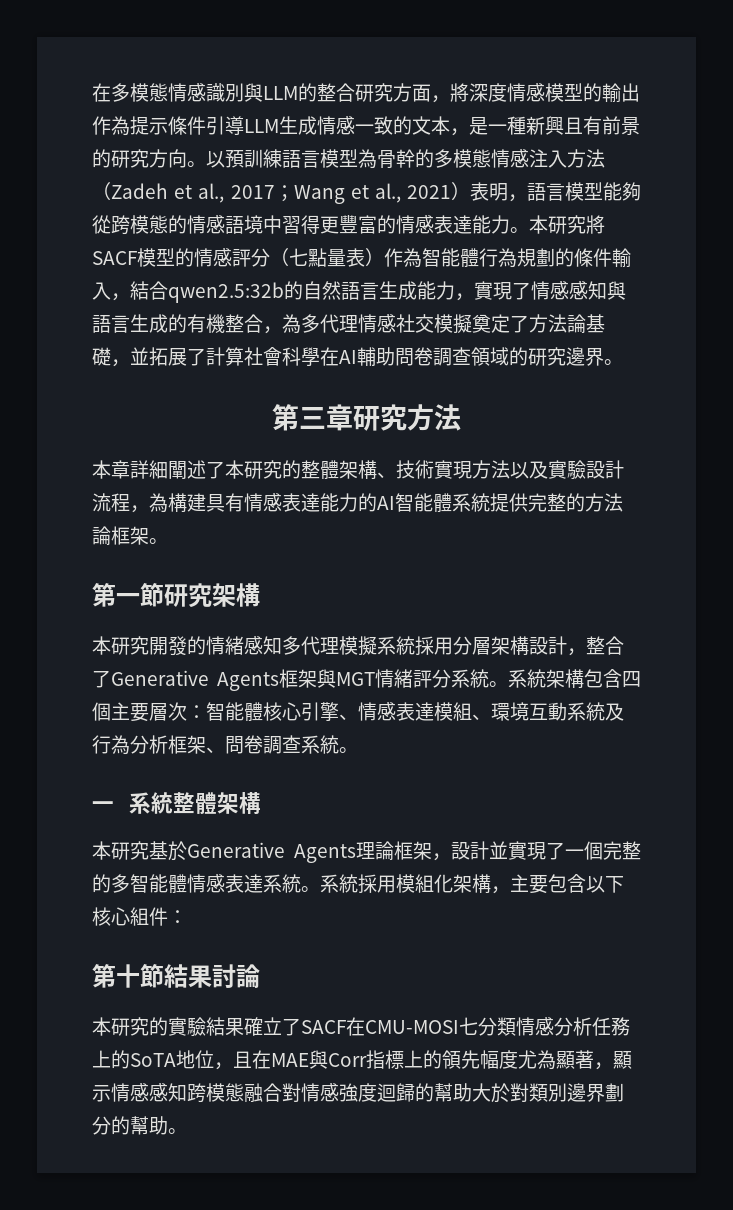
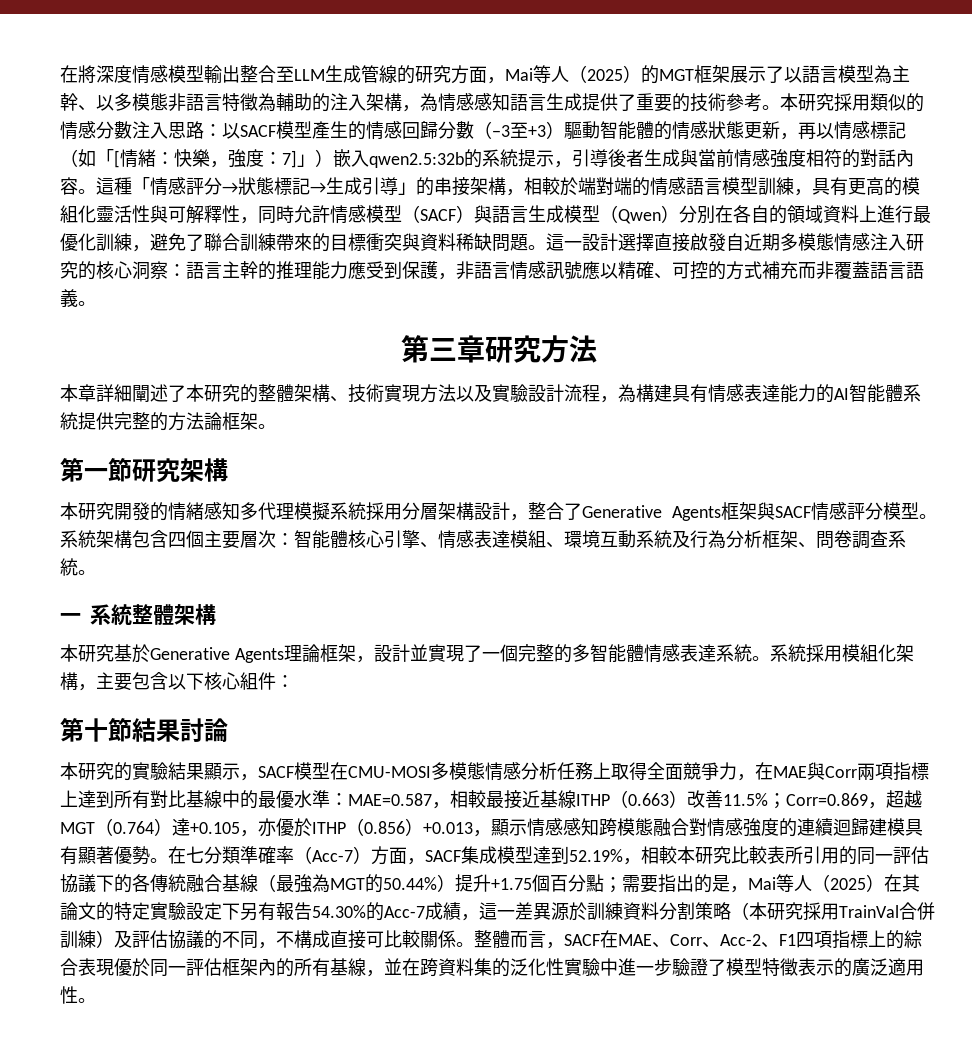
[92,83,640,103] [92,116,640,136] [92,149,605,169] [92,182,641,204] [92,215,605,235] [92,248,631,268] [92,281,626,303] [92,314,605,334] [92,347,604,367] 在多模態情感識別與LLM的整合研究方面，將深度情感模型的輸出作為提示條件引導LLM生成情感一致的文本，是一種新興且有前景的研究方向。以預訓練語言模型為骨幹的多模態情感注入方法（Zadeh et al., 2017；Wang et al., 2021）表明，語言模型能夠從跨模態的情感語境中習得更豐富的情感表達能力。本研究將SACF模型的情感評分（七點量表）作為智能體行為規劃的條件輸入，結合qwen2.5:32b的自然語言生成能力，實現了情感感知與語言生成的有機整合，為多代理情感社交模擬奠定了方法論基礎，並拓展了計算社會科學在AI輔助問卷調查領域的研究邊界 -> [60,65,910,84] [60,93,924,112] [60,120,906,140] [60,149,914,168] [60,177,920,196] [60,205,931,224] [60,233,924,252] [60,261,924,280] [60,289,78,307] 在將深度情感模型輸出整合至LLM生成管線的研究方面，Mai等人（2025）的MGT框架展示了以語言模型為主幹、以多模態非語言特徵為輔助的注入架構，為情感感知語言生成提供了重要的技術參考。本研究採用類似的情感分數注入思路：以SACF模型產生的情感回歸分數（−3至+3）驅動智能體的情感狀態更新，再以情感標記（如「[情緒：快樂，強度：7]」）嵌入qwen2.5:32b的系統提示，引導後者生成與當前情感強度相符的對話內容。這種「情感評分→狀態標記→生成引導」的串接架構，相較於端對端的情感語言模型訓練，具有更高的模組化靈活性與可解釋性，同時允許情感模型（SACF）與語言生成模型（Qwen）分別在各自的領域資料上進行最優化訓練，避免了聯合訓練帶來的目標衝突與資料稀缺問題。這一設計選擇直接啟發自近期多模態情感注入研究的核心洞察：語言主幹的推理能力應受到保護，非語言情感訊號應以精確、可控的方式補充而非覆蓋語言語義
[336,669,489,688] MGT情緒評分系統 -> [775,502,919,521] SACF情感評分模型
[244,1017,630,1036] [92,1050,594,1070] 確立了SACF在CMU-MOSI七分類情感分析任務上的SoTA地位，且在MAE與Corr指標上的領先幅度尤為顯著 -> [204,762,929,781] [60,790,922,809] [60,818,473,837] 顯示，SACF模型在CMU-MOSI多模態情感分析任務上取得全面競爭力，在MAE與Corr兩項指標上達到所有對比基線中的最優水準：MAE=0.587，相較最接近基線ITHP（0.663）改善11.5%；Corr=0.869，超越MGT（0.764）達+0.105，亦優於ITHP（0.856）+0.013
[377,1083,624,1103] [92,1116,168,1135] 迴歸的幫助大於對類別邊界劃分的幫助 -> [779,817,923,837] [60,846,929,865] [60,874,920,893] [60,902,935,921] [60,930,922,949] [60,958,924,977] [60,986,78,1004] 的連續迴歸建模具有顯著優勢。在七分類準確率（Acc-7）方面，SACF集成模型達到52.19%，相較本研究比較表所引用的同一評估協議下的各傳統融合基線（最強為MGT的50.44%）提升+1.75個百分點；需要指出的是，Mai等人（2025）在其論文的特定實驗設定下另有報告54.30%的Acc-7成績，這一差異源於訓練資料分割策略（本研究採用TrainVal合併訓練）及評估協議的不同，不構成直接可比較關係。整體而言，SACF在MAE、Corr、Acc-2、F1四項指標上的綜合表現優於同一評估框架內的所有基線，並在跨資料集的泛化性實驗中進一步驗證了模型特徵表示的廣泛適用性

